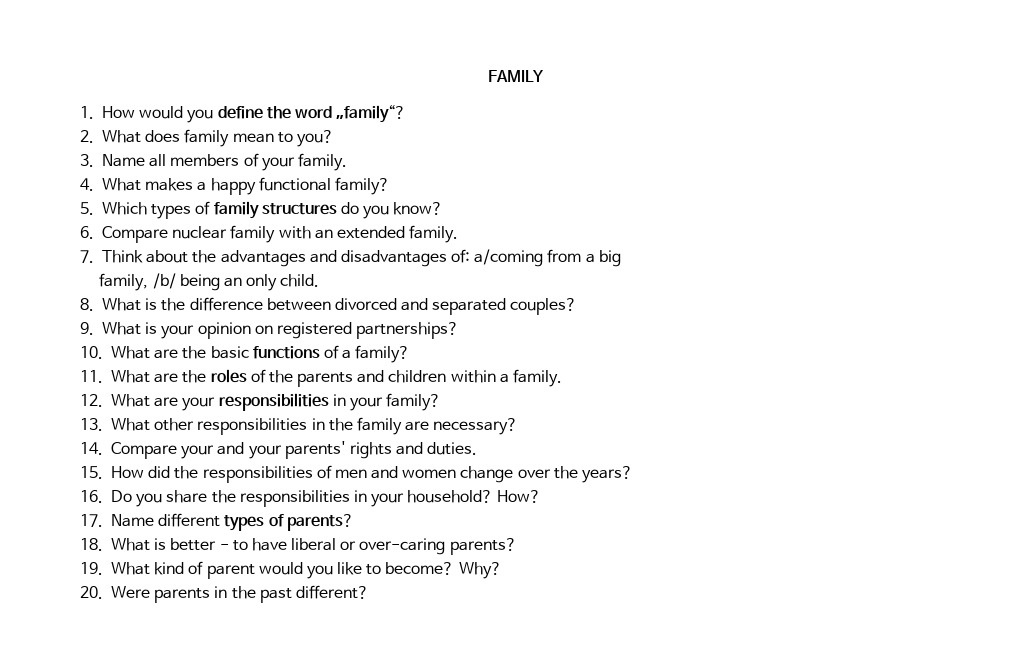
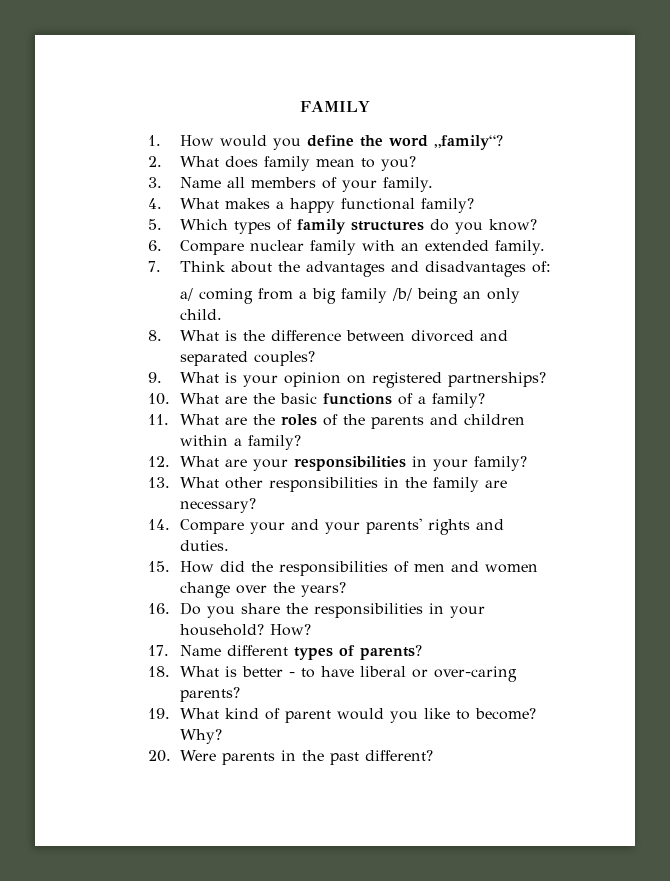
[474,249,544,267] a/coming -> [179,288,253,304] // a/ coming
[99,273,149,291] // family, -> [340,288,387,303] family
[513,369,563,387] family. -> [247,435,301,450] family?

